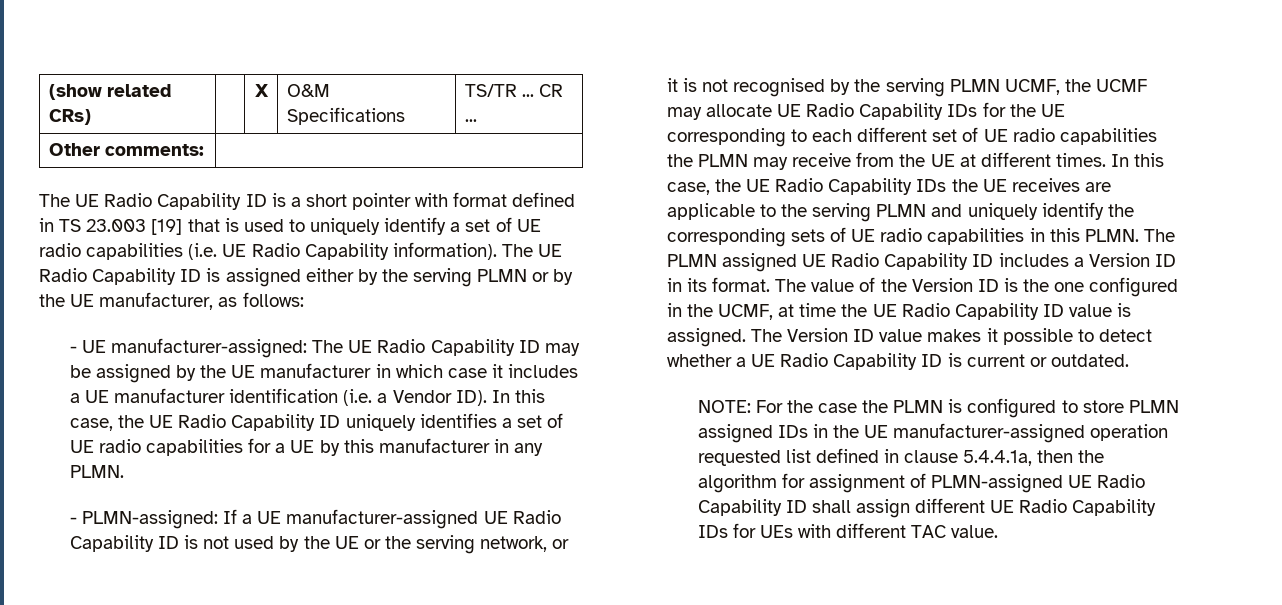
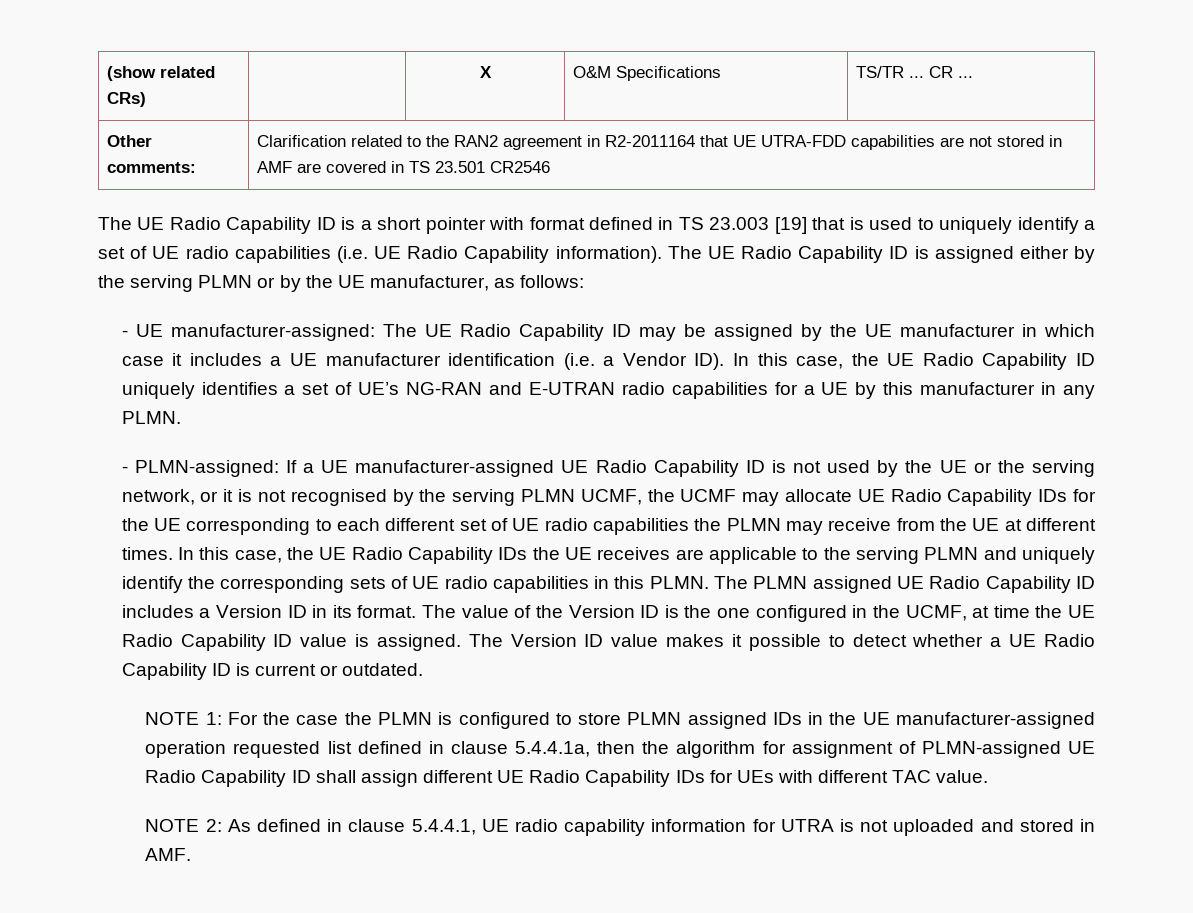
(204, 150) none -> [256,135,1062,150] [256,161,550,173] Clarification related to the RAN2 agreement in R2-2011164 that UE UTRA-FDD capabilities are not stored in AMF are covered in TS 23.501 CR2546
[69,440,94,453] UE -> [358,382,615,395] UE’s NG-RAN and E-UTRAN
[697,400,751,413] NOTE: -> [145,712,222,725] NOTE 1:
(999, 531) none -> [145,819,1095,836] [145,848,192,861] // NOTE 2: As defined in clause 5.4.4.1, UE radio capability information for UTRA is not uploaded and stored in AMF.

